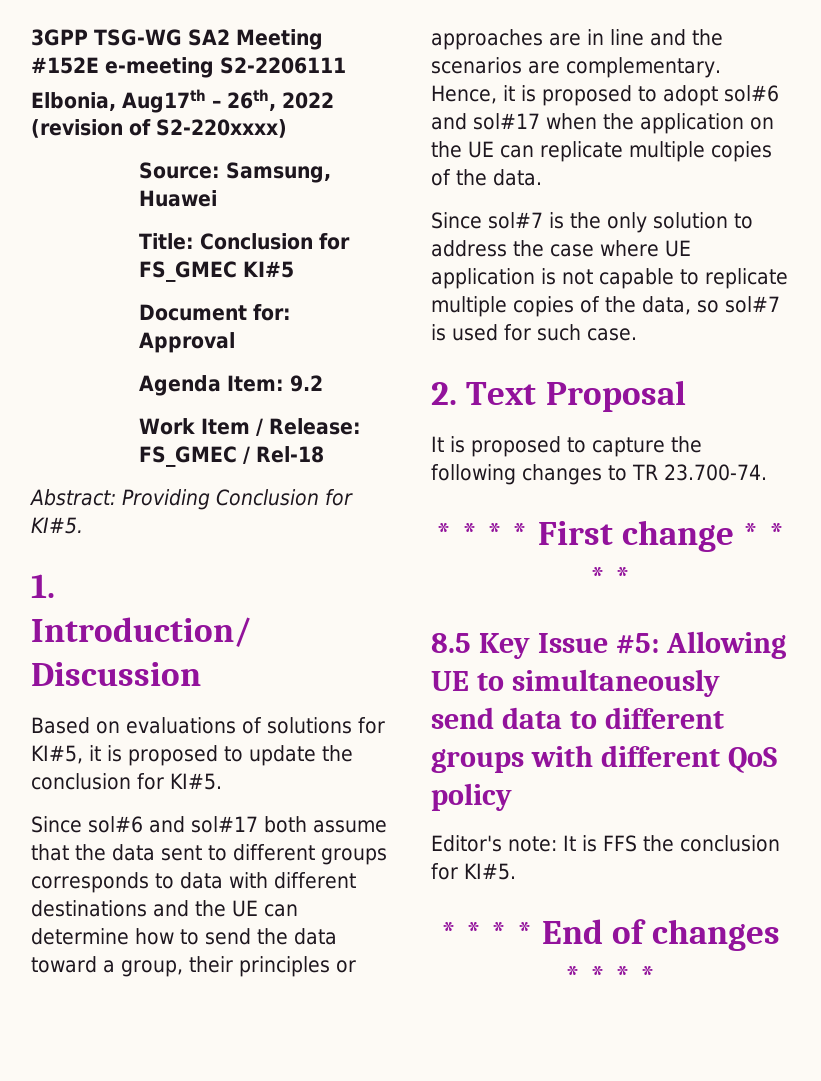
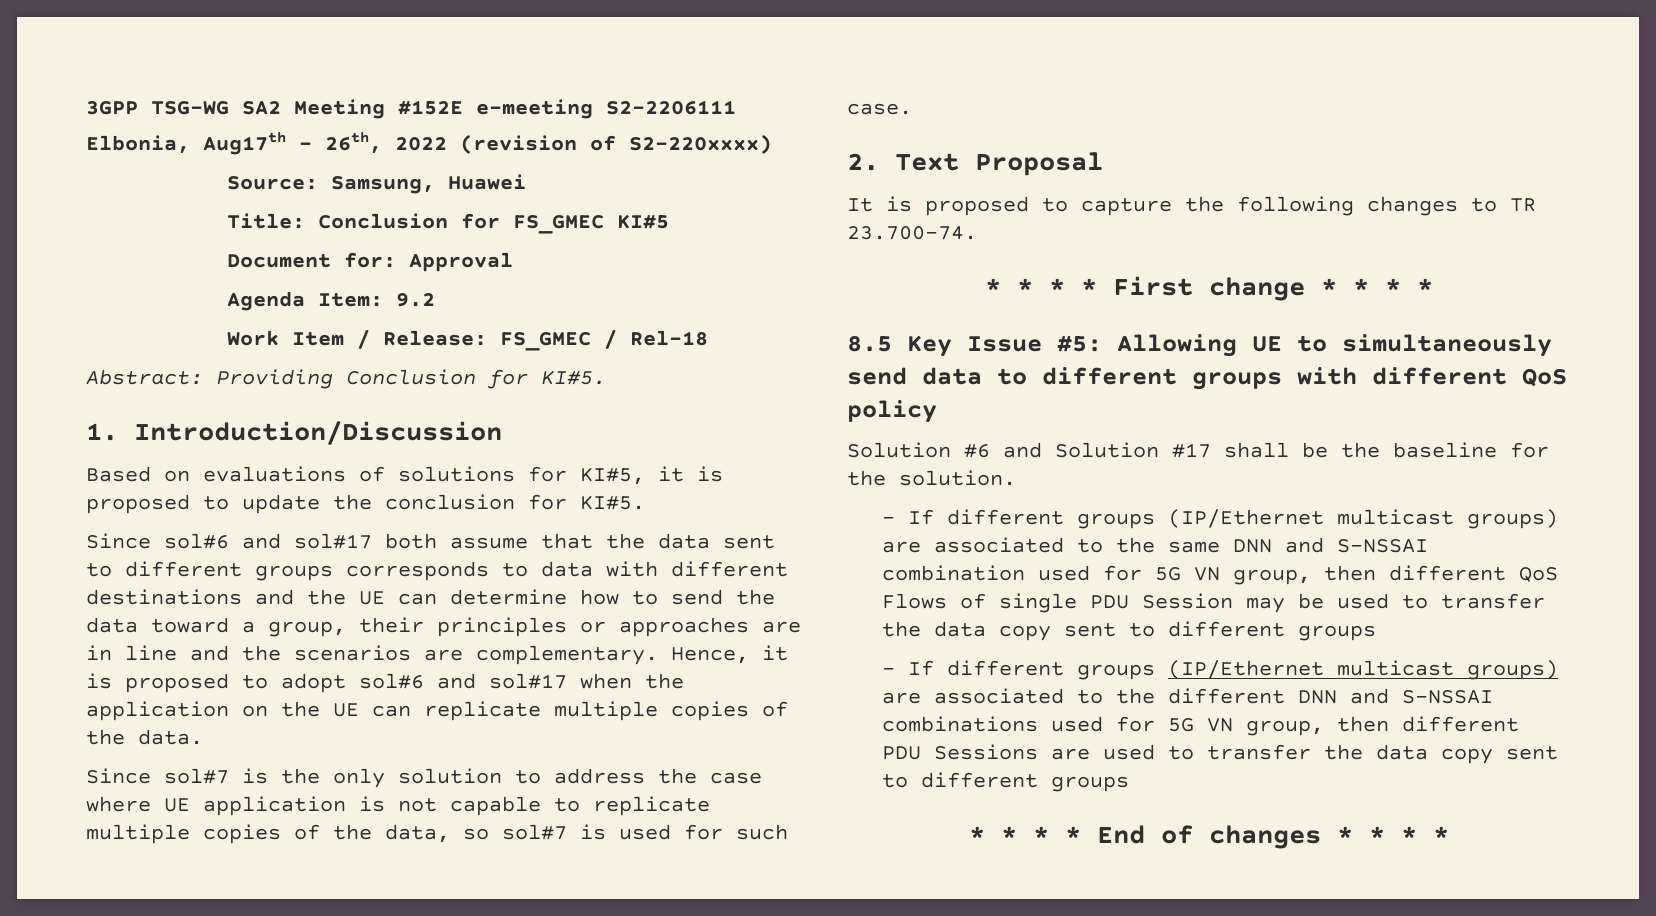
[431,835,780,852] [431,863,516,880] Editor's note: It is FFS the conclusion for KI#5. -> [847,442,1549,458] [847,470,1016,486] [882,509,1559,529] [882,537,1429,553] [882,565,1559,585] [882,593,1546,613] [882,621,1377,641] [882,660,1559,680] [882,688,1494,704] [882,716,1520,736] [882,744,1559,764] [882,772,1130,792] Solution #6 and Solution #17 shall be the baseline for the solution. // - If different groups (IP/Ethernet multicast groups) are associated to the same DNN and S-NSSAI combination used for 5G VN group, then different QoS Flows of single PDU Session may be used to transfer the data copy sent to different groups // - If different groups (IP/Ethernet multicast groups) are associated to the different DNN and S-NSSAI combinations used for 5G VN group, then different PDU Sessions are used to transfer the data copy sent to different groups

